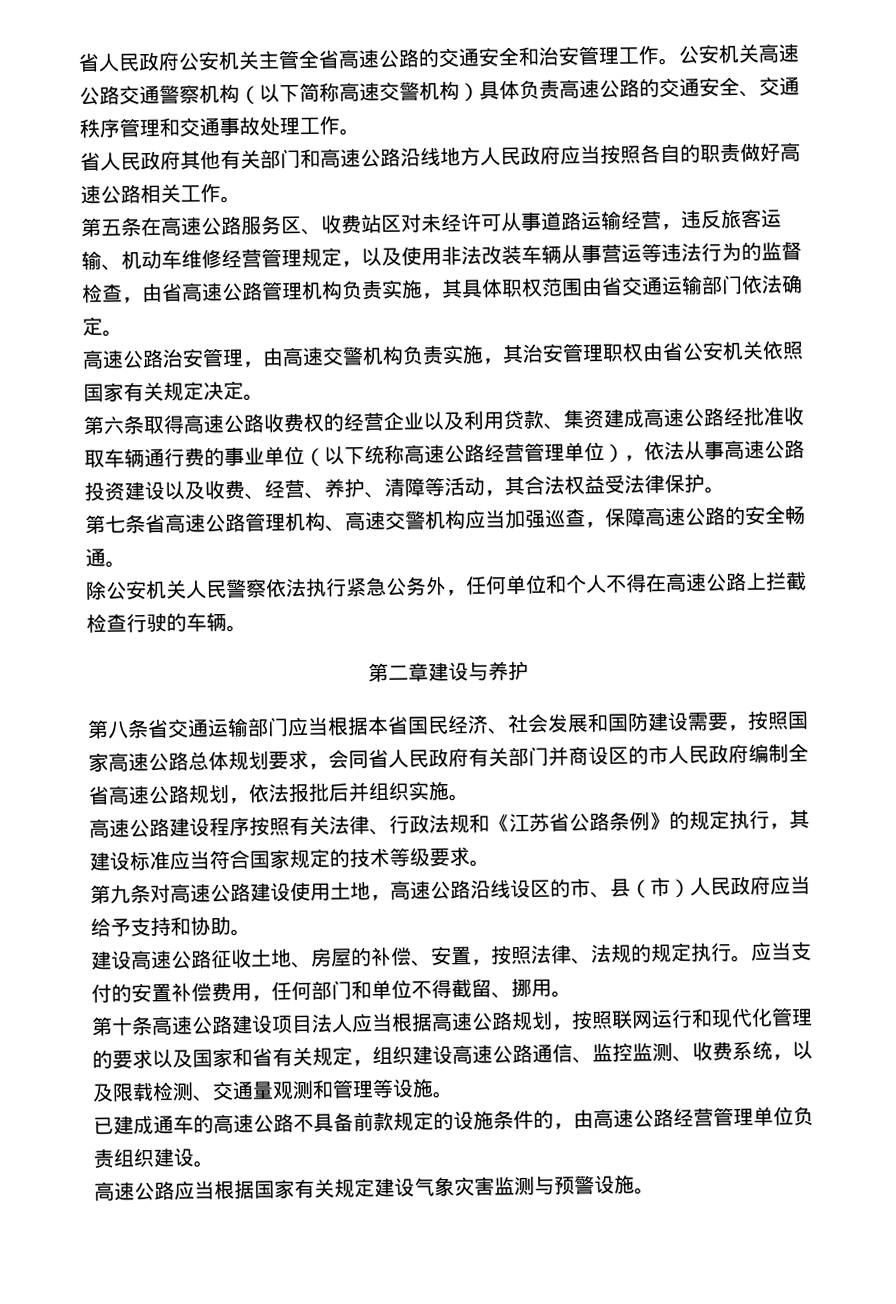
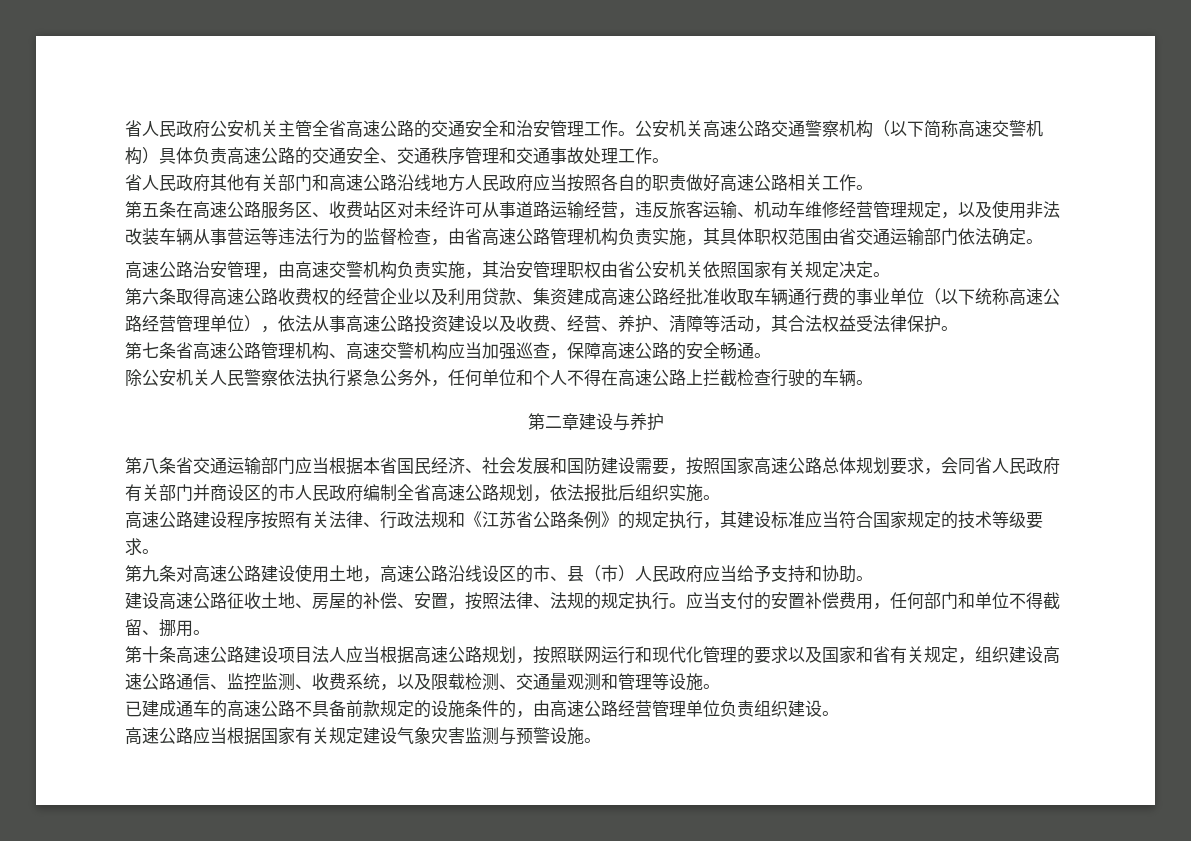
[348,782,370,803] 并 -> (635, 492) none

